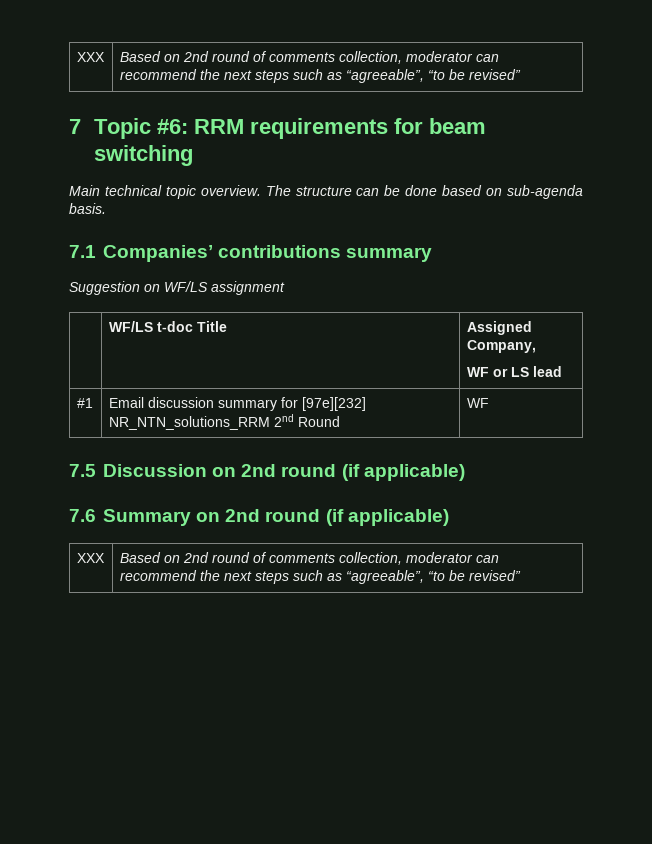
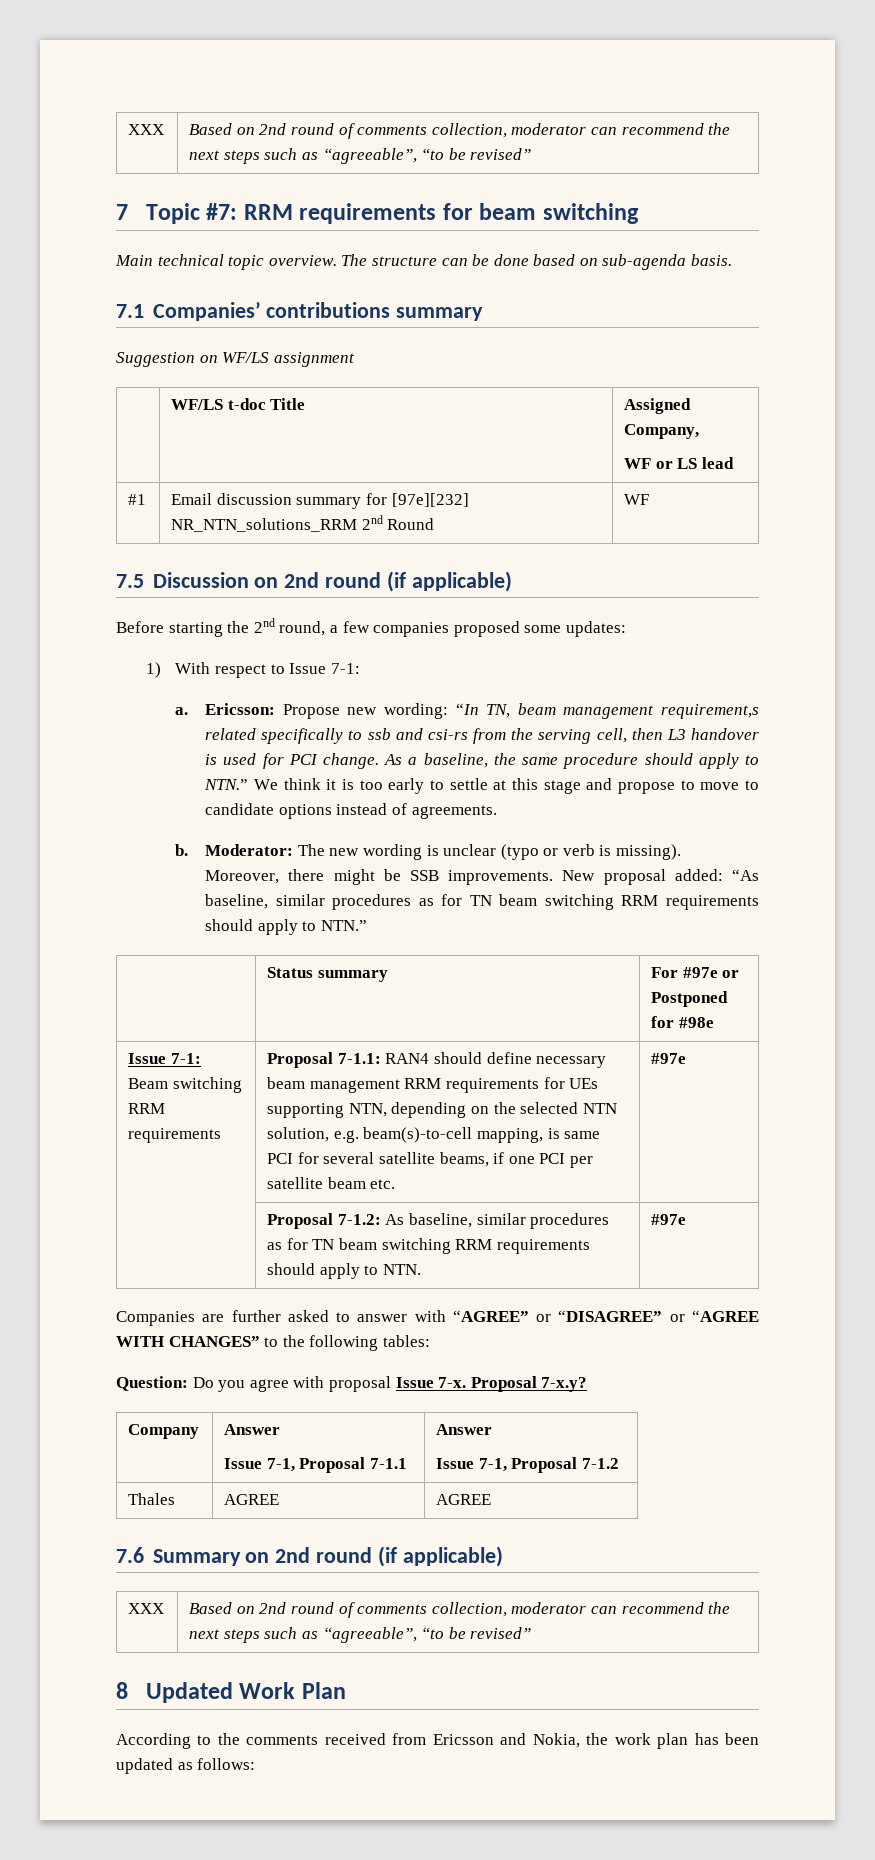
[157,119,189,134] #6: -> [206,203,238,220] #7:
(465, 472) none -> [116,618,626,637] [145,662,360,678] [175,703,759,719] [205,728,759,744] [205,753,759,769] [204,778,759,794] [205,803,497,819] [175,844,682,860] [205,869,759,885] [205,894,759,910] [205,919,367,935] [267,967,388,982] [651,967,740,978] [651,991,729,1007] [651,1016,714,1028] [128,1053,201,1064] [128,1077,242,1093] [128,1103,166,1114] [128,1128,222,1143] [267,1052,607,1068] [267,1077,599,1093] [267,1102,617,1118] [267,1127,601,1143] [267,1152,593,1168] [267,1177,396,1189] [651,1053,687,1064] [267,1213,610,1229] [267,1238,590,1254] [267,1263,422,1279] [651,1214,687,1225] [116,1310,759,1326] [116,1335,430,1351] [116,1376,588,1392] [128,1424,200,1439] [224,1424,281,1435] [224,1457,408,1473] [436,1424,493,1435] [436,1457,620,1473] [128,1493,176,1505] [224,1494,280,1505] [436,1494,492,1505] // Before starting the 2nd round, a few companies proposed some updates: // 1) With respect to Issue 7-1: // a. Ericsson: Propose new wording: “In TN, beam management requirement,s related specifically to ssb and csi-rs from the serving cell, then L3 handover is used for PCI change. As a baseline, the same procedure should apply to NTN.” We think it is too early to settle at this stage and propose to move to candidate options instead of agreements. // b. Moderator: The new wording is unclear (typo or verb is missing). Moreover, there might be SSB improvements. New proposal added: “As baseline, similar procedures as for TN beam switching RRM requirements should apply to NTN.” // | Status summary | For #97e or Postponed for #98e // Issue 7-1: Beam switching RRM requirements | Proposal 7-1.1: RAN4 should define necessary beam management RRM requirements for UEs supporting NTN, depending on the selected NTN solution, e.g. beam(s)-to-cell mapping, is same PCI for several satellite beams, if one PCI per satellite beam etc. | #97e // | Proposal 7-1.2: As baseline, similar procedures as for TN beam switching RRM requirements should apply to NTN. | #97e // Companies are further asked to answer with “AGREE” or “DISAGREE” or “AGREE WITH CHANGES” to the following tables: // Question: Do you agree with proposal Issue 7-x. Proposal 7-x.y? // Company | Answer // Issue 7-1, Proposal 7-1.1 | Answer // Issue 7-1, Proposal 7-1.2 // Thales | AGREE | AGREE
(521, 575) none -> [116,1682,346,1703] [116,1733,759,1749] [116,1758,256,1774] // 8 Updated Work Plan // According to the comments received from Ericsson and Nokia, the work plan has been updated as follows:

